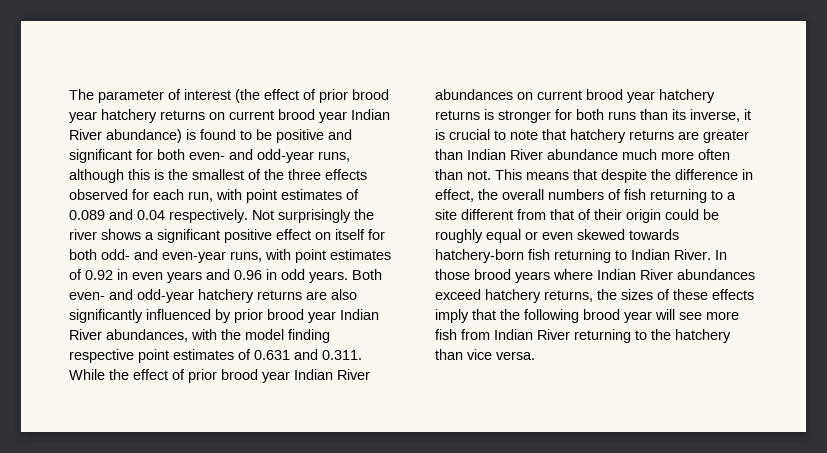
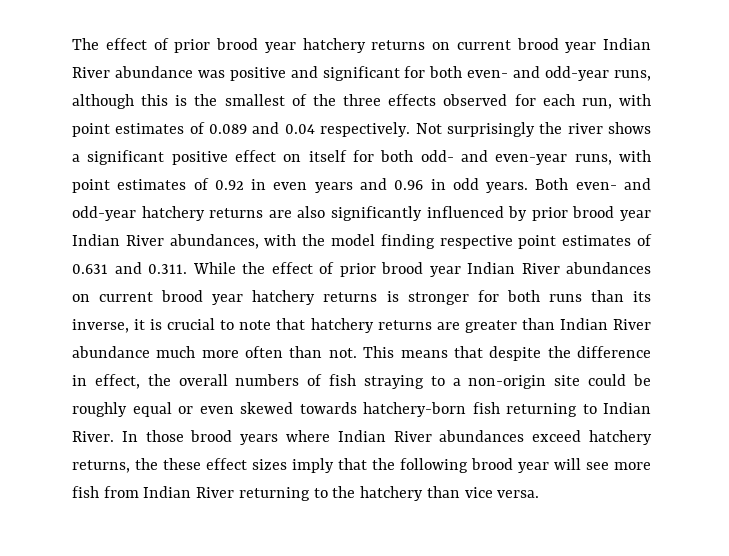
[98,89,260,103] parameter of interest (the -> (99, 44) none
[106,129,272,143] abundance) is found to be -> [114,66,225,78] abundance was
[650,189,707,203] returning -> [363,375,424,389] straying
[435,209,661,223] site different from that of their origin -> [468,375,581,389] non-origin site
[621,289,754,300] sizes of these effects -> [163,458,287,470] these effect sizes

